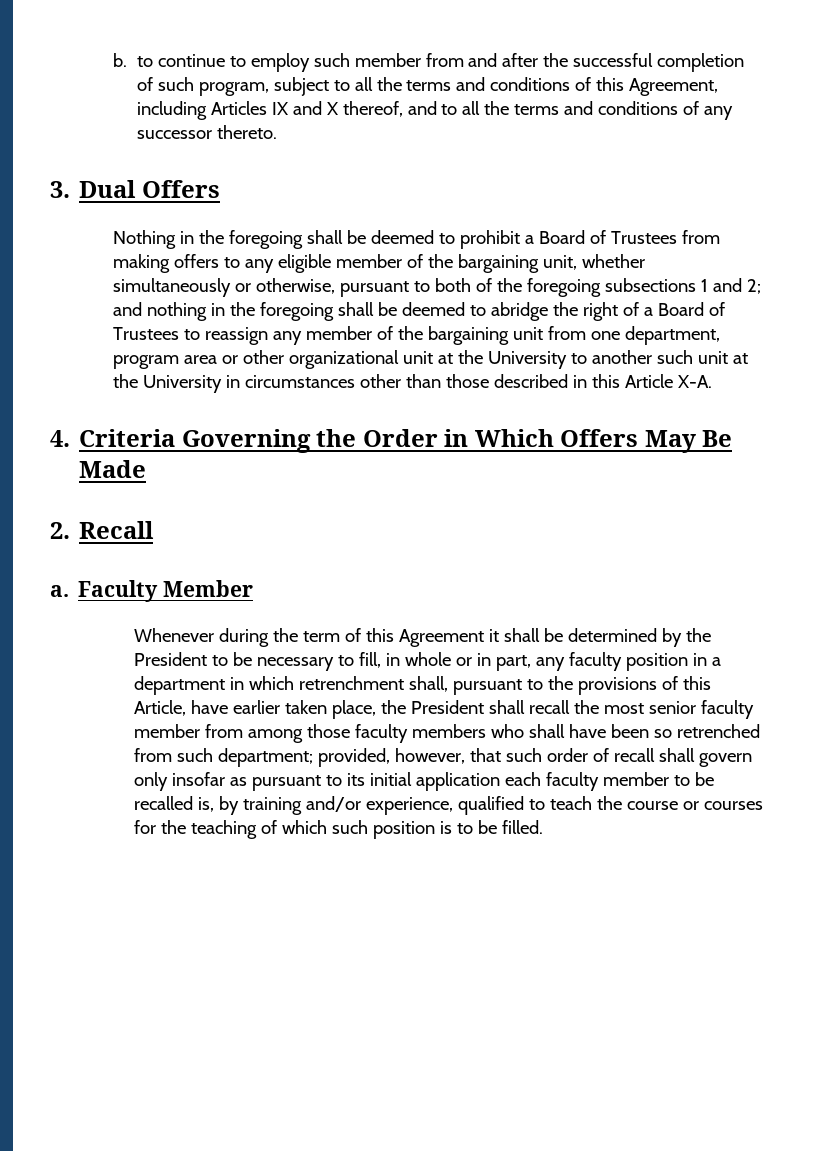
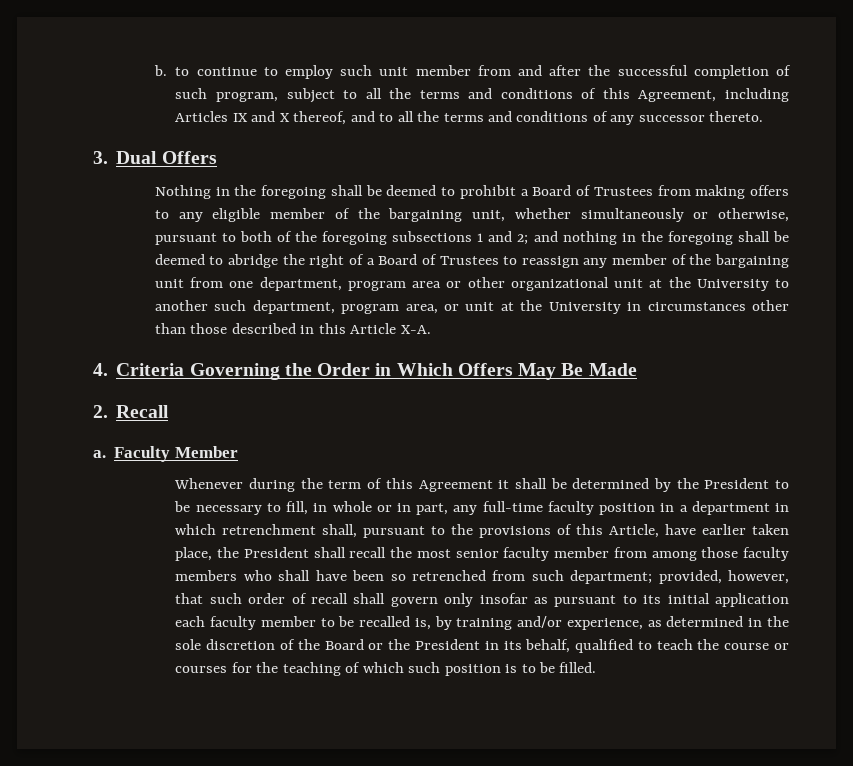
(350, 60) none -> [379,67,409,76] unit
(694, 357) none -> [252,300,459,314] department, program area, or
(566, 664) none -> [482,501,543,512] full-time
(454, 806) none -> [647,616,789,627] [175,639,571,653] as determined in the sole discretion of the Board or the President in its behalf,

